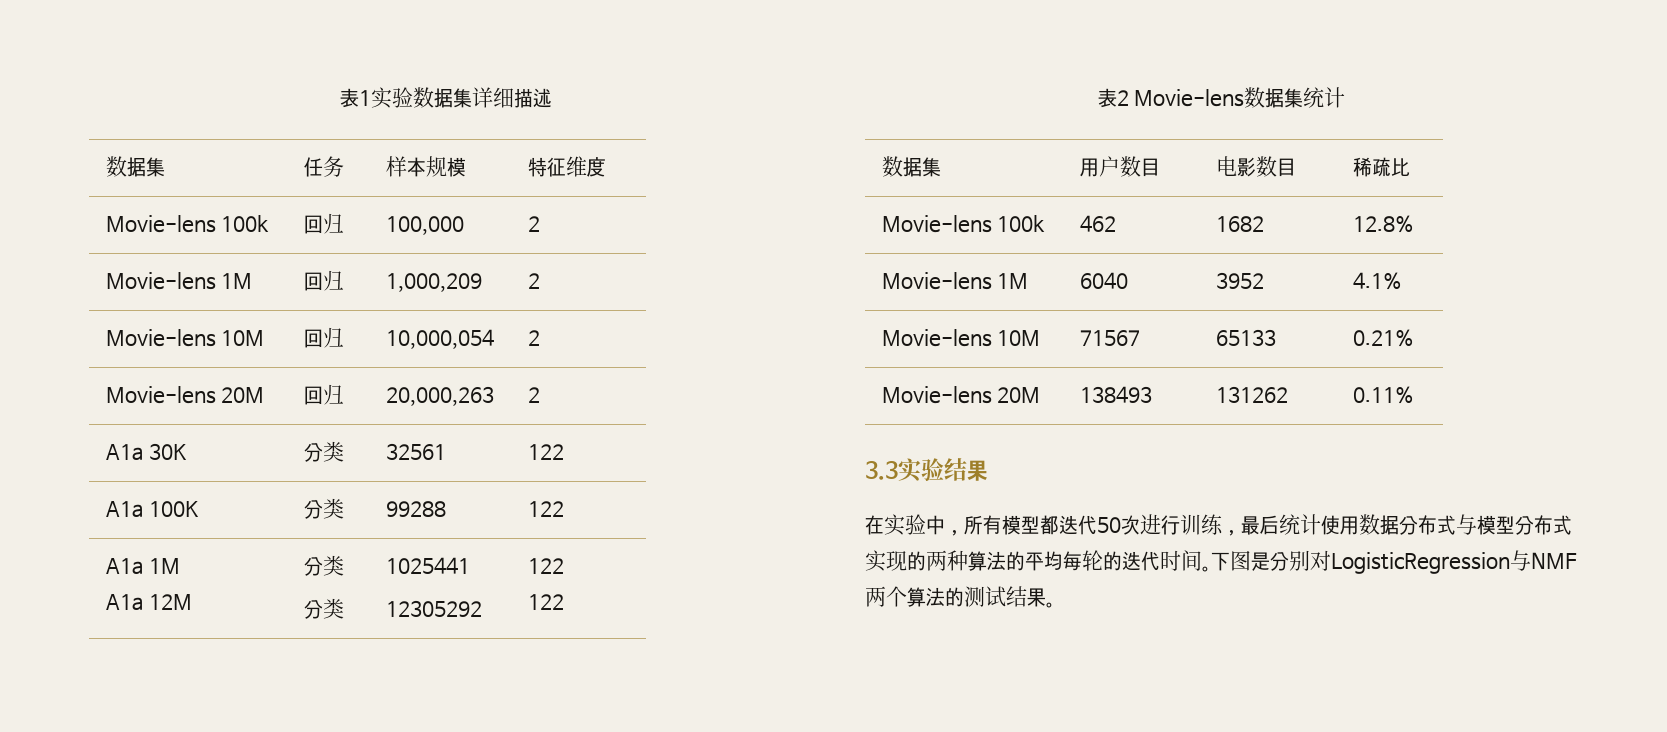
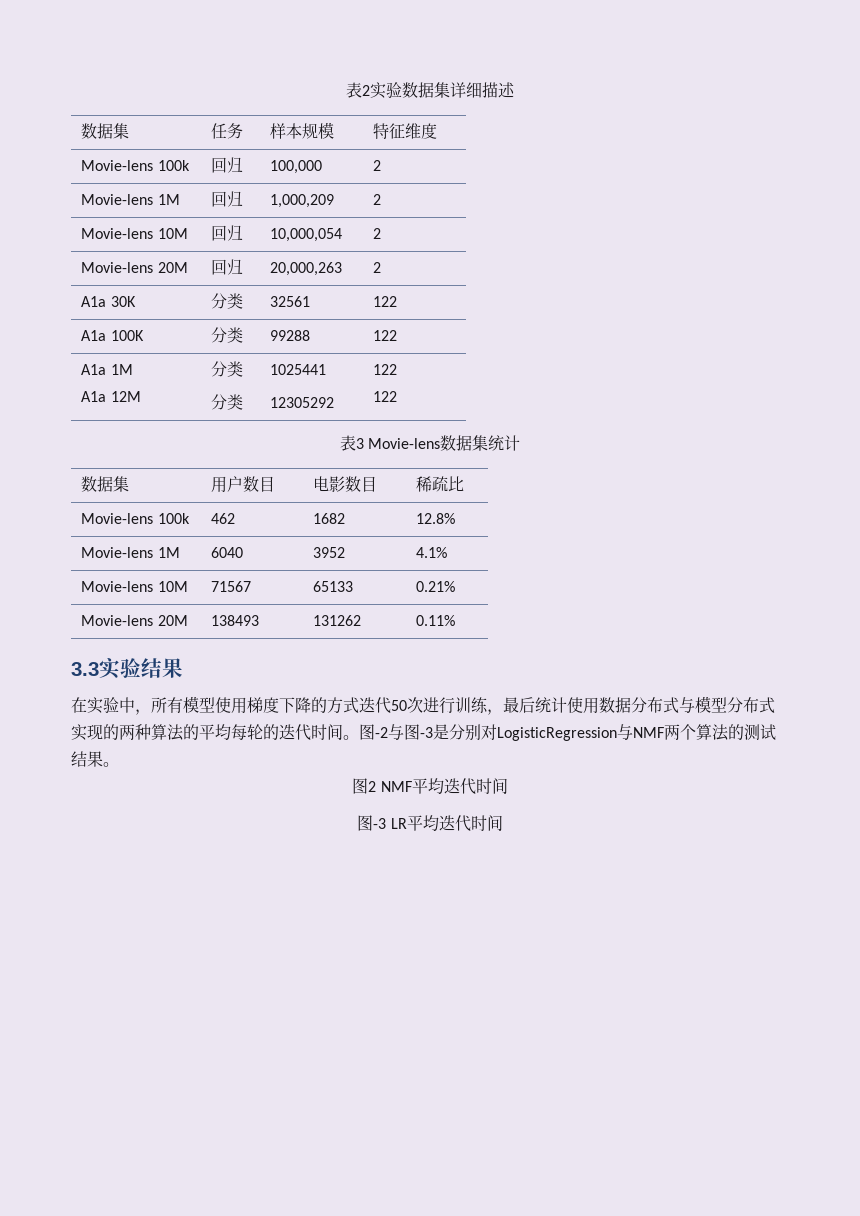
[339,88,371,108] 表1 -> [346,82,370,98] 表2
[1116,90,1129,106] 2 -> [355,438,364,449] 3
[1040,515,1059,535] 都 -> [215,697,359,714] 使用梯度下降的方式
[1211,550,1251,571] 下图 -> [359,724,433,740] 图-2与图-3
(1055, 605) none -> [352,778,508,795] [357,815,503,832] // 图2 NMF平均迭代时间 // 图-3 LR平均迭代时间

